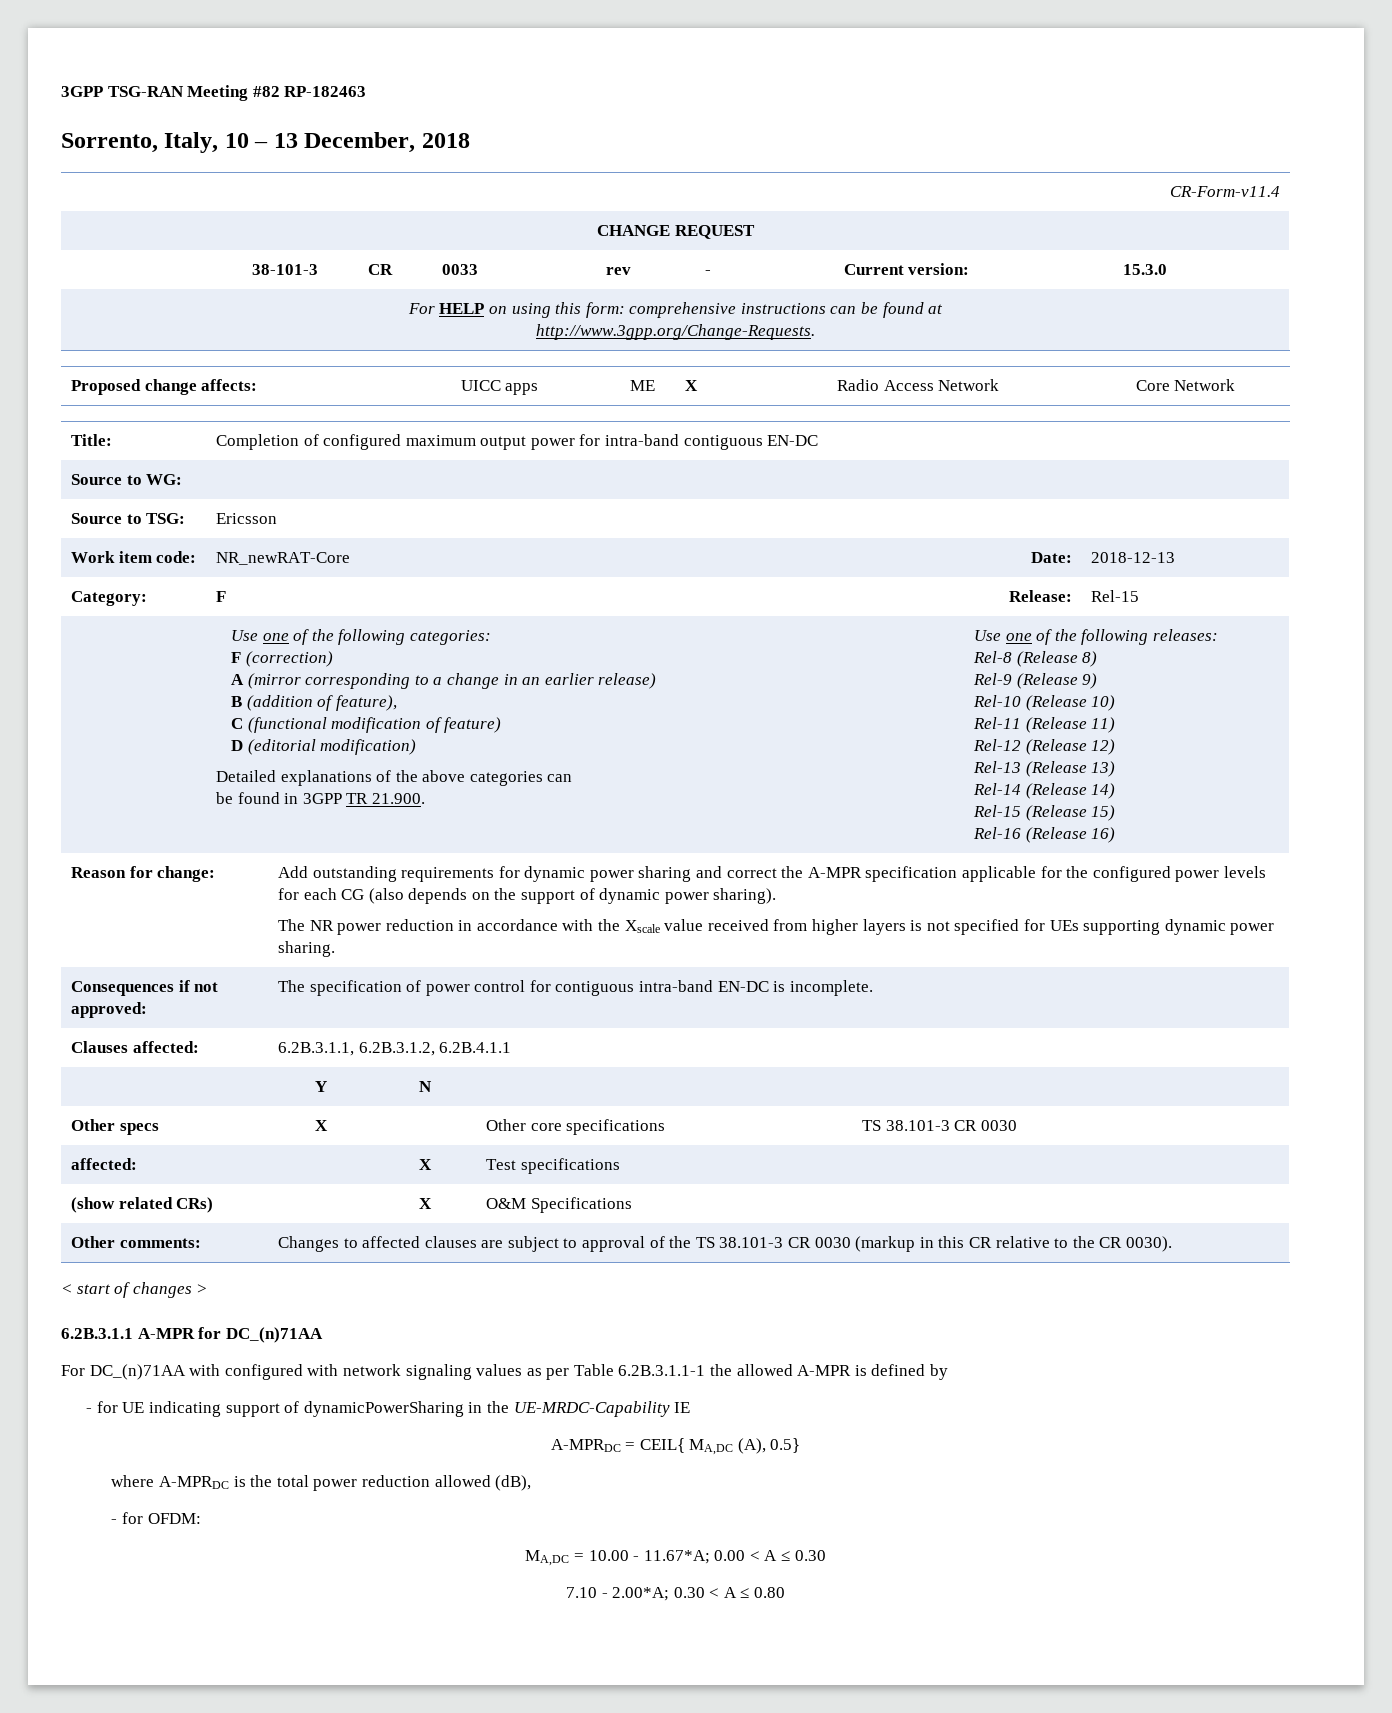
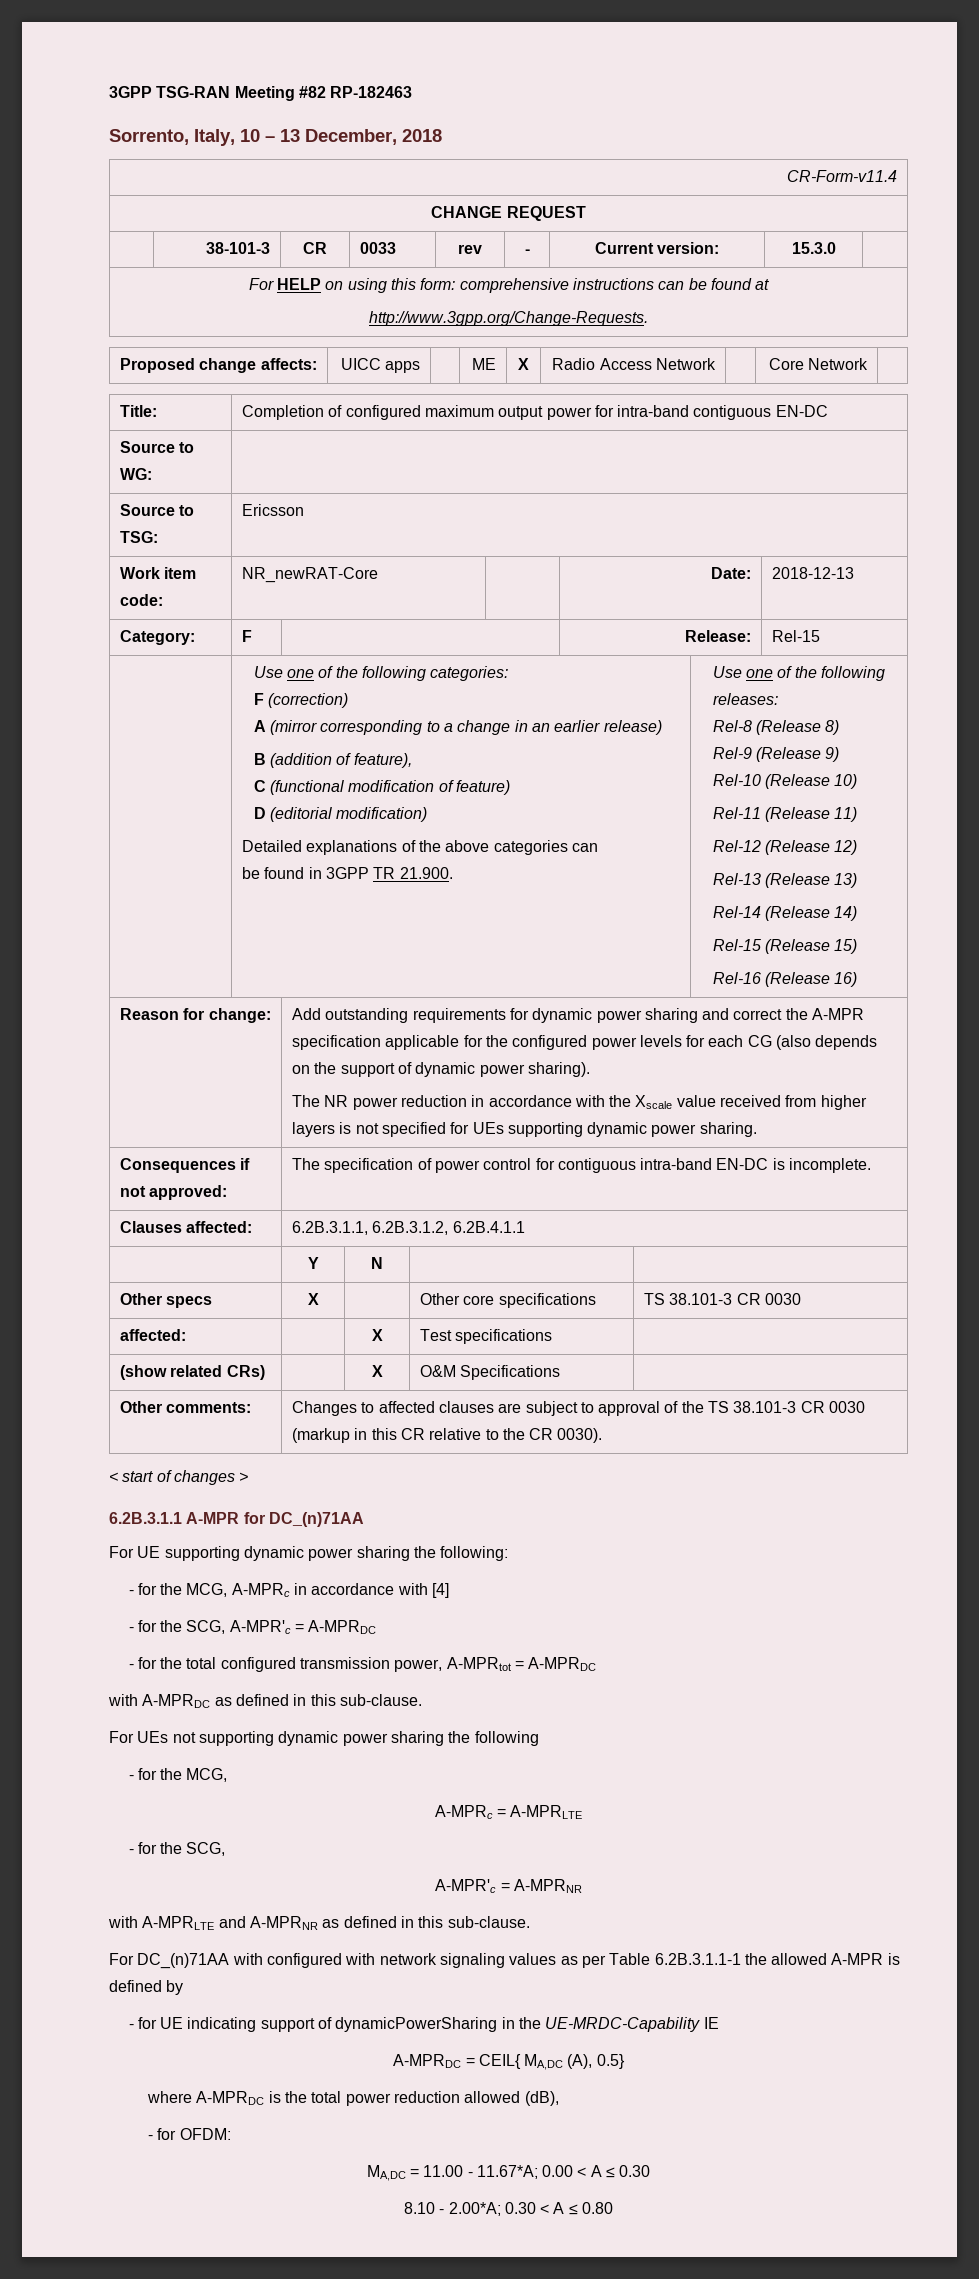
(323, 1335) none -> [109,1546,509,1561] [128,1583,450,1598] [128,1620,377,1634] [128,1657,597,1672] [108,1694,422,1708] [109,1731,539,1746] [128,1768,228,1782] [434,1805,583,1819] [128,1842,226,1856] [435,1879,582,1893] [108,1916,530,1930] // For UE supporting dynamic power sharing the following: // - for the MCG, A-MPRc in accordance with [4] // - for the SCG, A-MPR'c = A-MPRDC // - for the total configured transmission power, A-MPRtot = A-MPRDC // with A-MPRDC as defined in this sub-clause. // For UEs not supporting dynamic power sharing the following // - for the MCG, // A-MPRc = A-MPRLTE // - for the SCG, // A-MPR'c = A-MPRNR // with A-MPRLTE and A-MPRNR as defined in this sub-clause.
[588,1550,629,1561] 10.00 -> [423,2165,464,2177] 11.00
[565,1587,597,1598] 7.10 -> [403,2202,435,2214] 8.10

